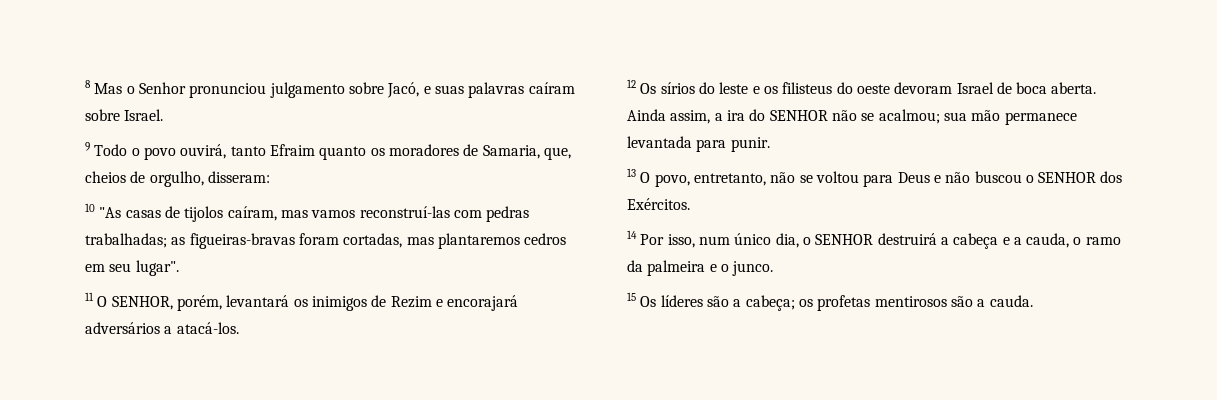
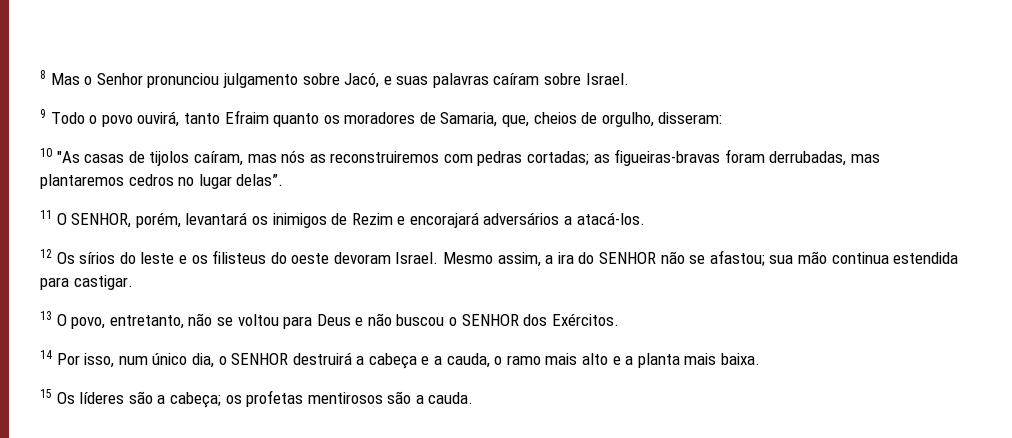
[311,206,450,218] vamos reconstruí-las -> [281,150,440,163] nós as reconstruiremos
[85,233,167,248] trabalhadas; -> [527,151,590,165] cortadas;
[343,233,403,248] cortadas, -> [769,151,847,166] derrubadas,
[85,260,179,276] em seu lugar". -> [178,174,284,189] no lugar delas”.
[956,82,1097,94] [627,109,666,121] Israel de boca aberta. Ainda -> [395,252,494,264] Israel. Mesmo
[878,109,940,124] acalmou; -> [709,250,765,266] afastou;
[1004,112,1077,125] [627,136,770,152] permanece levantada para punir. -> [831,252,959,264] [40,275,133,290] continua estendida para castigar.
[627,260,774,276] da palmeira e o junco. -> [545,353,760,368] mais alto e a planta mais baixa.

